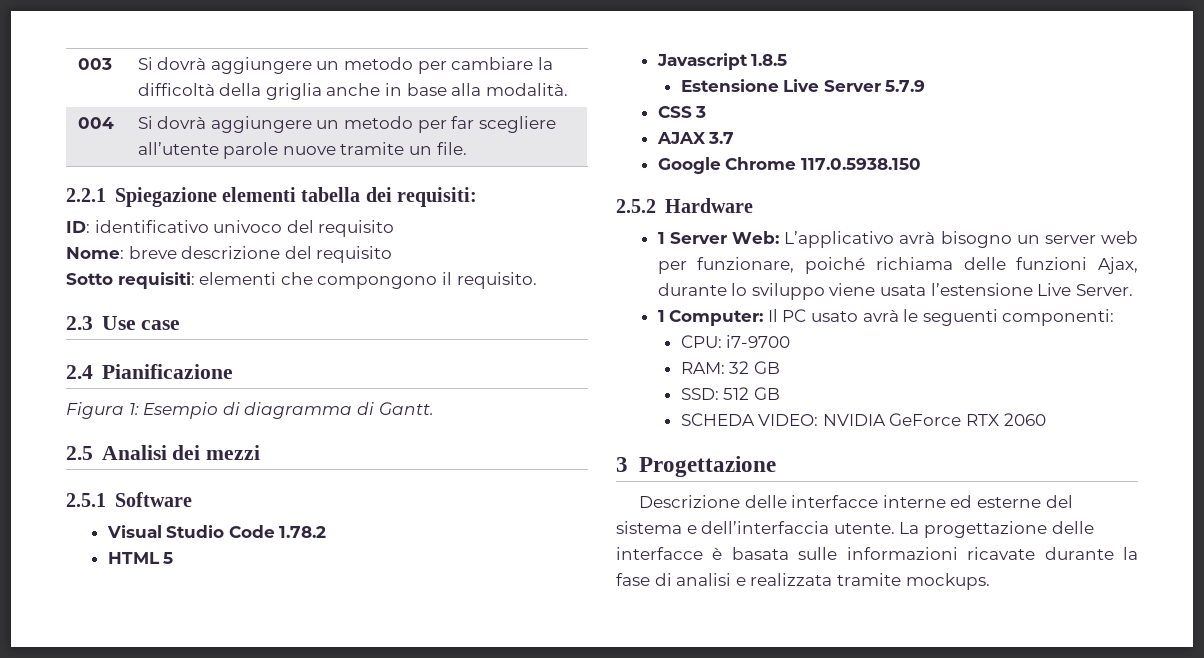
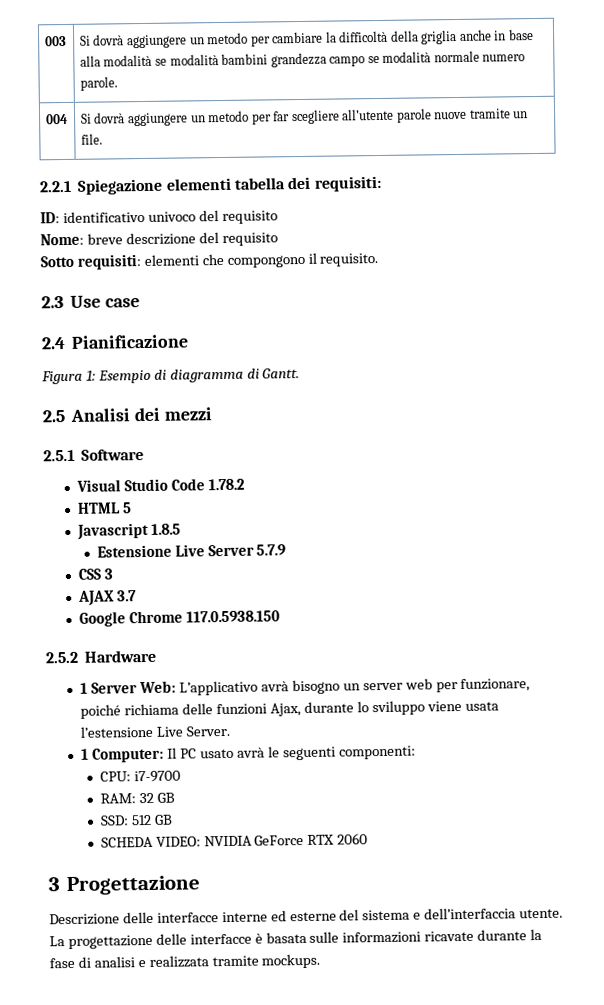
[485,83,568,96] modalità. -> [103,50,526,68] [79,76,118,91] modalità se modalità bambini grandezza campo se modalità normale numero parole.

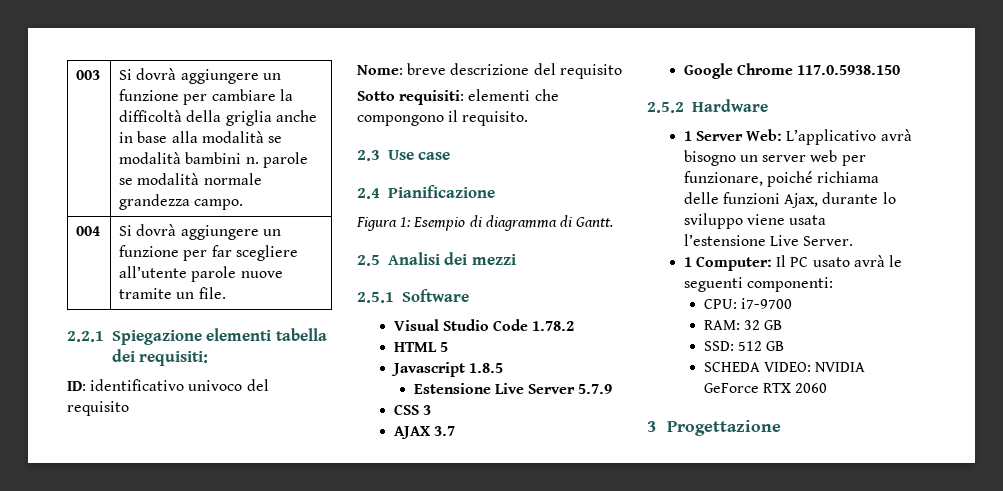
[207,32,249,45] metodo -> [119,89,180,101] funzione
[270,52,366,68] grandezza campo -> [245,152,308,168] n. parole
[482,54,526,62] [79,76,118,91] numero parole. -> [119,194,244,210] grandezza campo.
[208,110,250,123] metodo -> [119,245,180,257] funzione
[49,907,564,926] [49,928,543,950] [49,953,321,969] // Descrizione delle interfacce interne ed esterne del sistema e dell’interfaccia utente. La progettazione delle interfacce è basata sulle informazioni ricavate durante la fase di analisi e realizzata tramite mockups. -> (781, 428) none

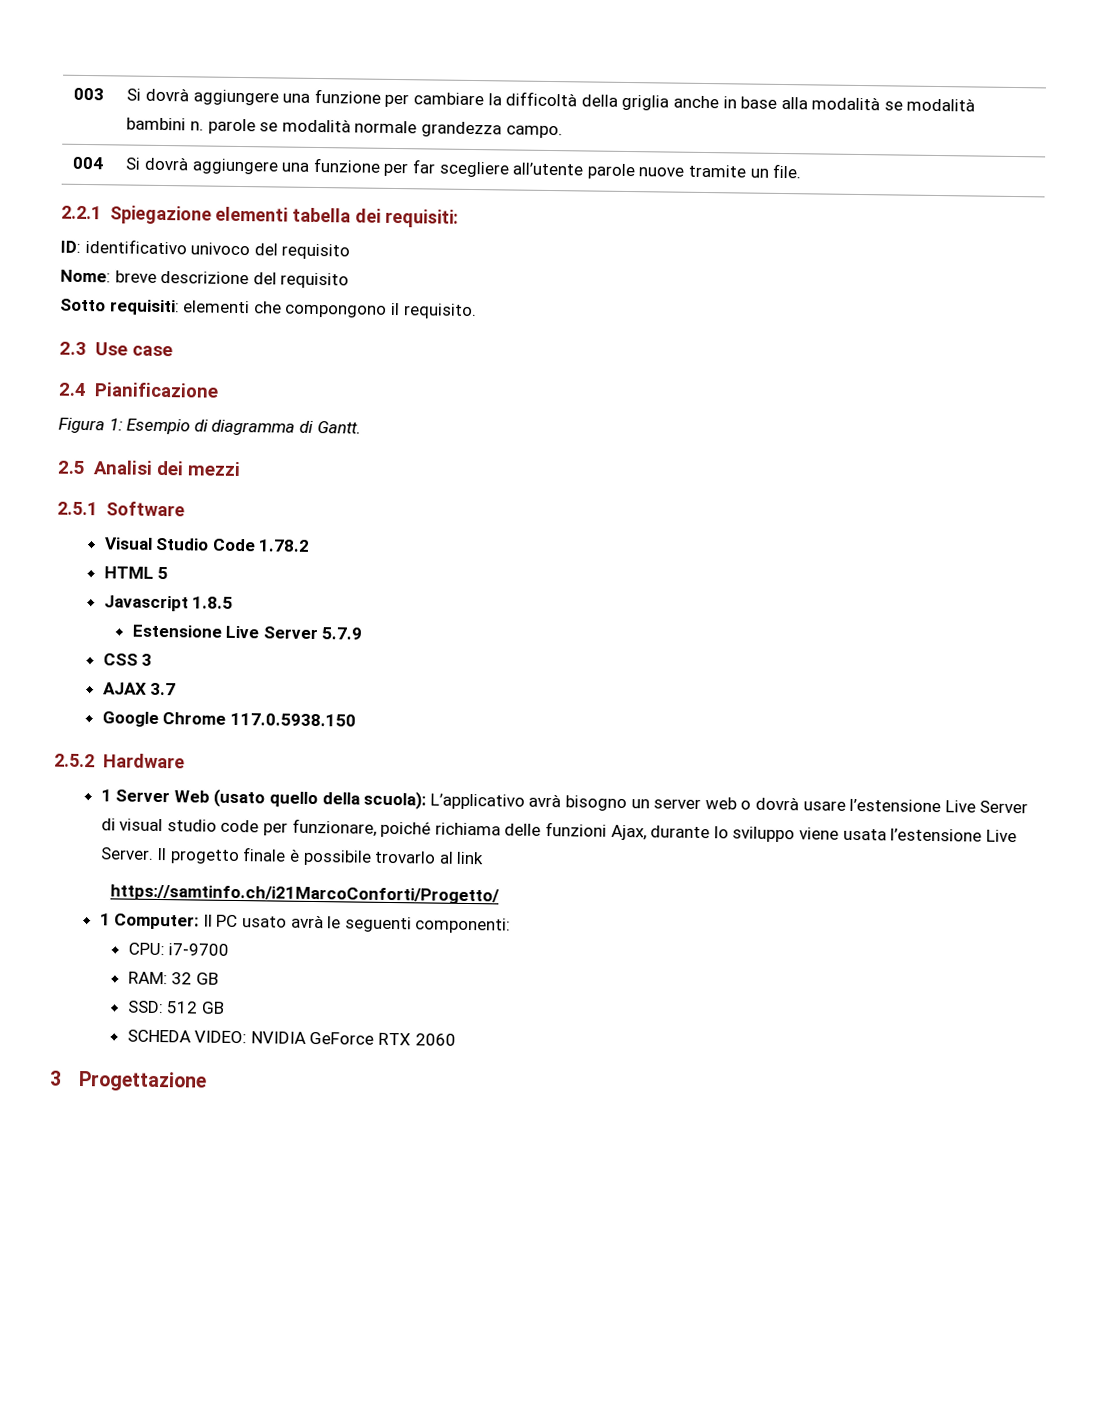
[262,73,281,80] un -> [282,93,311,103] una
[262,229,281,236] un -> [281,162,310,172] una
[746,129,783,141] Web: -> [173,788,427,810] Web (usato quello della scuola):
(838, 156) none -> [740,796,1029,814] [100,818,260,833] o dovrà usare l’estensione Live Server di visual studio code
(854, 241) none -> [156,847,485,866] [110,884,501,905] Il progetto finale è possibile trovarlo al link // https://samtinfo.ch/i21MarcoConforti/Progetto/

